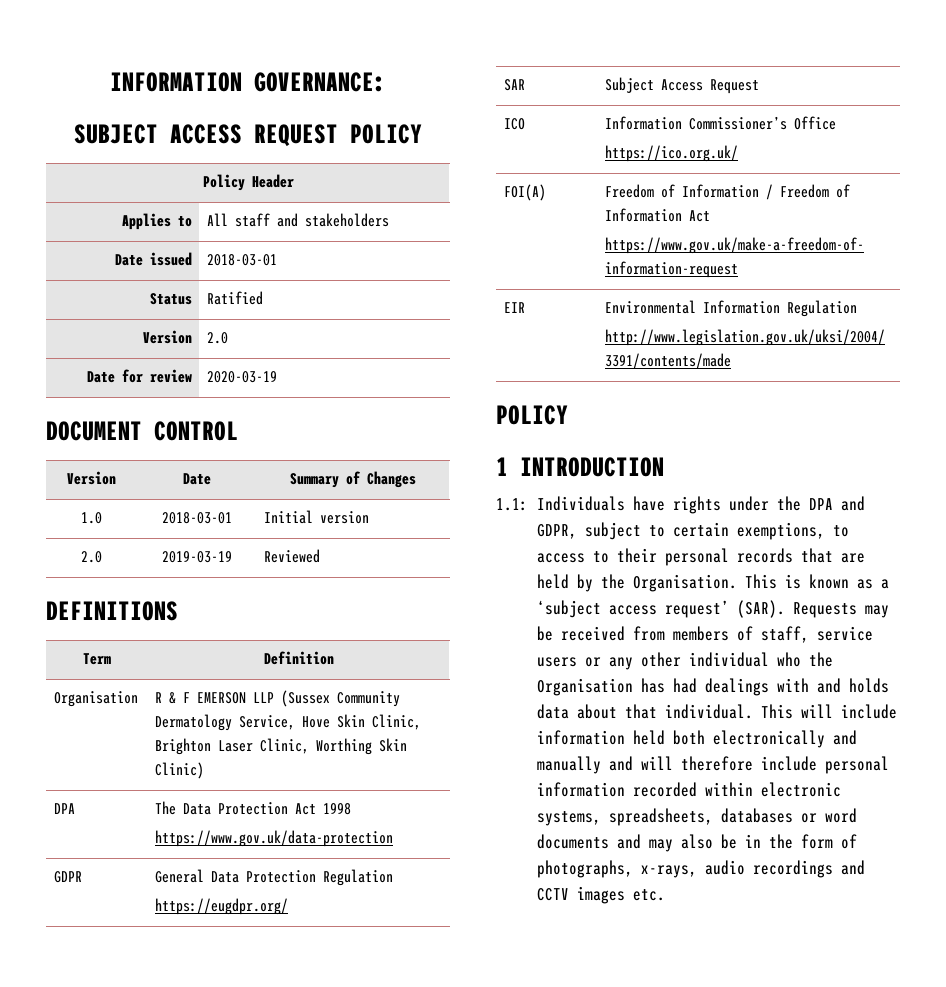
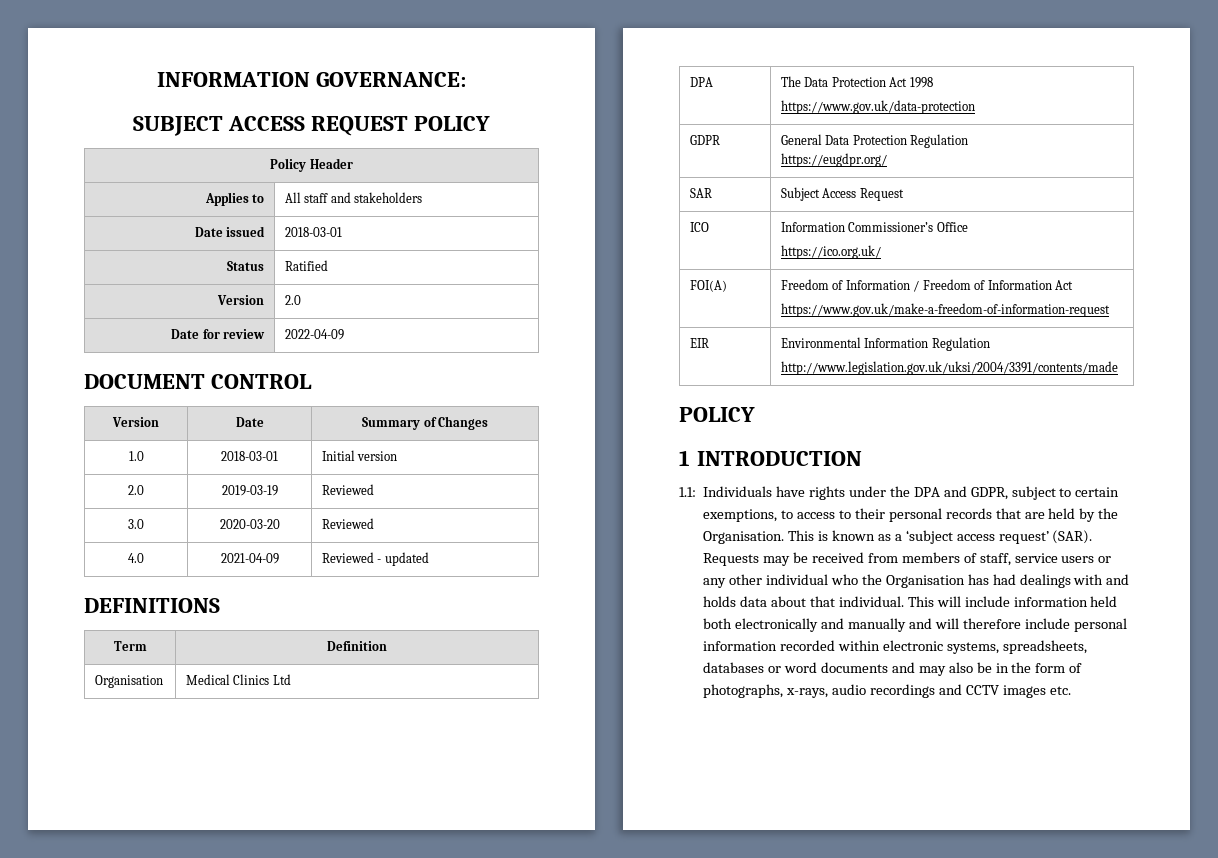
[207,371,278,383] 2020-03-19 -> [284,329,344,340] 2022-04-09
[46,601,178,621] [83,653,111,665] [263,651,334,665] [54,691,139,707] [155,690,401,707] [155,714,422,731] [155,738,408,755] [155,762,205,779] // DEFINITIONS // Term | Definition // Organisation | R & F EMERSON LLP (Sussex Community Dermatology Service, Hove Skin Clinic, Brighton Laser Clinic, Worthing Skin Clinic) -> [128,519,144,529] [219,519,280,529] [321,518,374,529] [128,553,144,563] [220,553,279,564] [321,552,429,566] [84,598,220,613] [113,641,147,651] [327,641,387,651] [94,675,163,688] [185,674,291,685] // 3.0 | 2020-03-20 | Reviewed // 4.0 | 2021-04-09 | Reviewed - updated // DEFINITIONS // Term | Definition // Organisation | Medical Clinics Ltd

